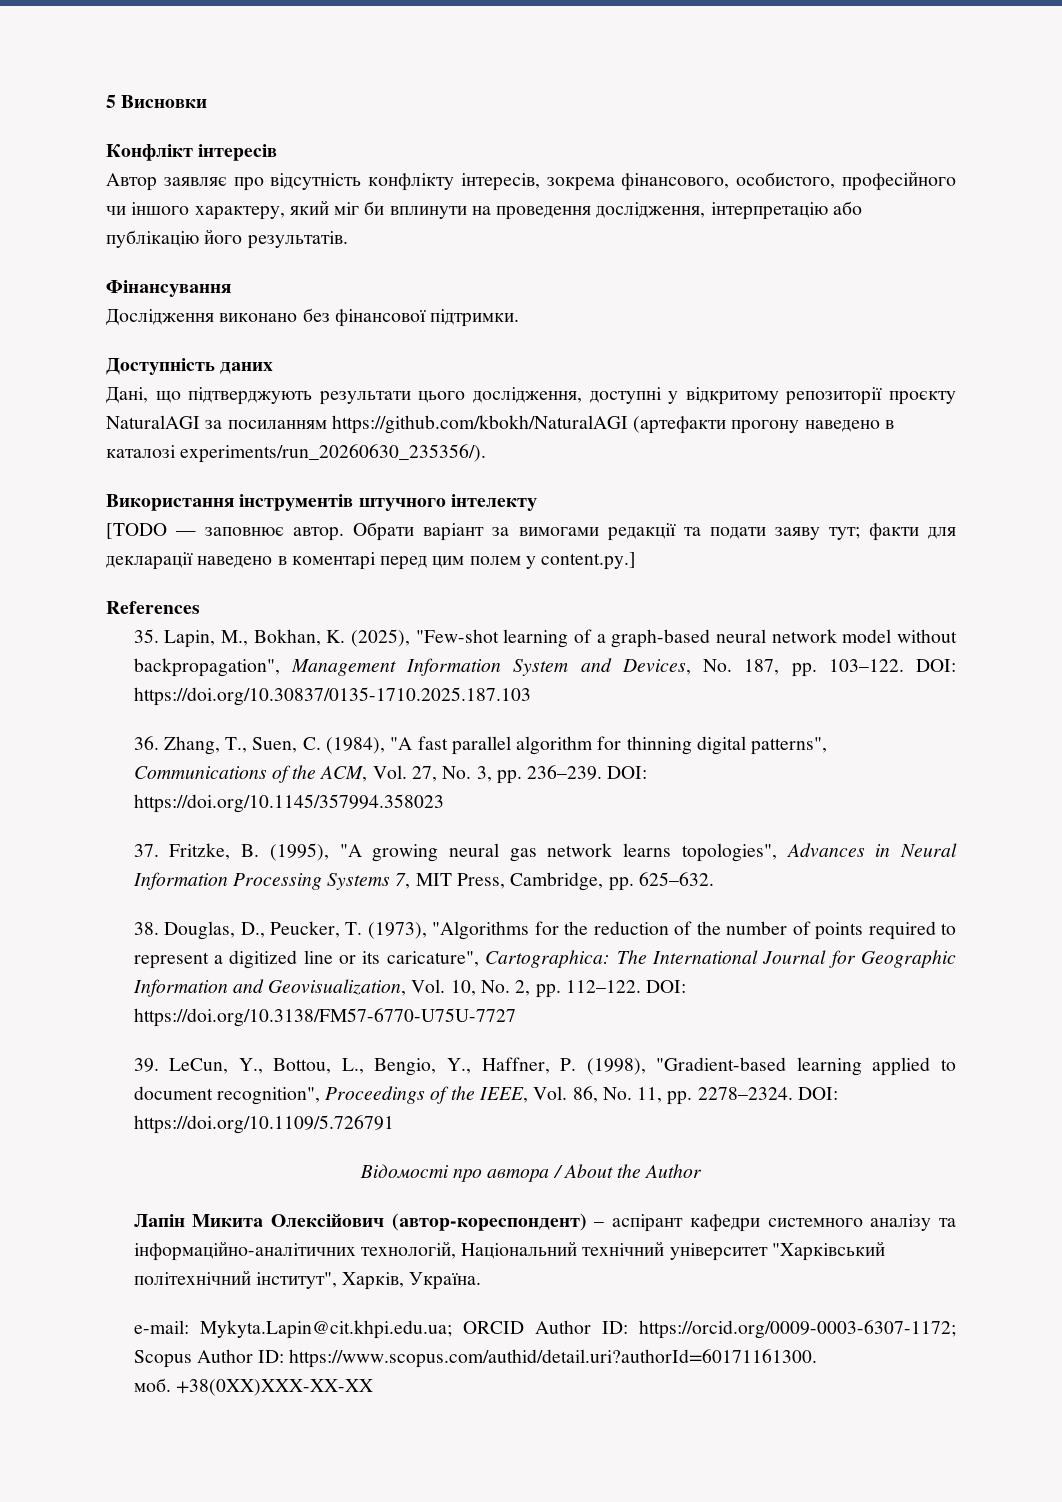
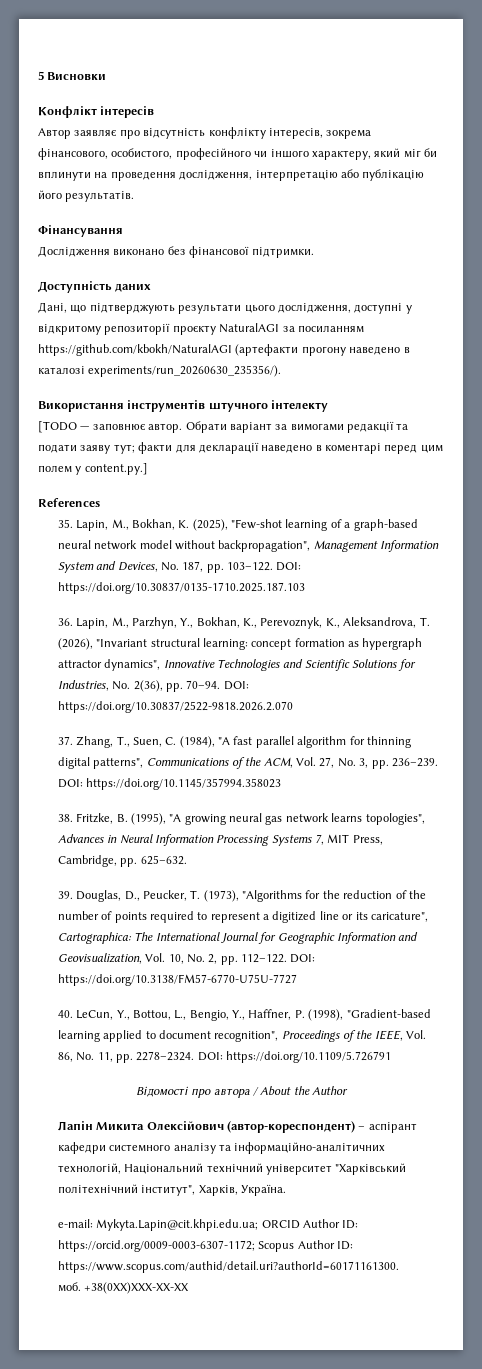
(159, 743) none -> [76,617,430,629] [57,638,423,650] [57,659,417,671] [57,680,249,692] [57,701,293,713] [57,736,73,745] Lapin, M., Parzhyn, Y., Bokhan, K., Perevoznyk, K., Aleksandrova, T. (2026), "Invariant structural learning: concept formation as hypergraph attractor dynamics", Innovative Technologies and Scientific Solutions for Industries, No. 2(36), pp. 70–94. DOI: https://doi.org/10.30837/2522-9818.2026.2.070 // 37.
[133,844,159,857] 37. -> [57,814,73,822] 38.
[133,922,159,935] 38. -> [57,891,73,899] 39.
[133,1058,159,1072] 39. -> [57,1010,73,1018] 40.

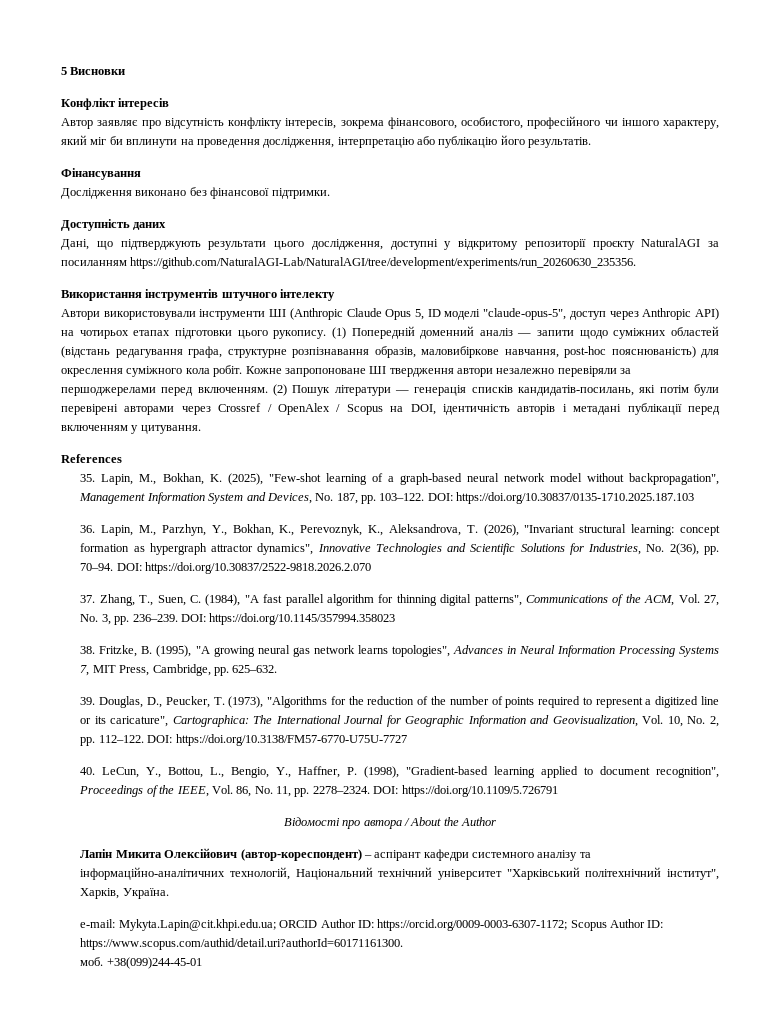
[38,344,410,356] [38,365,282,377] [38,400,329,412] [38,421,409,433] [38,442,443,454] [38,463,148,475] https://github.com/kbokh/NaturalAGI (артефакти прогону наведено в каталозі experiments/run_20260630_235356/). // Використання інструментів штучного інтелекту // [TODO — заповнює автор. Обрати варіант за вимогами редакції та подати заяву тут; факти для декларації наведено в коментарі перед цим полем у content.py.] -> [130,257,637,269] [61,289,336,301] [61,308,719,320] [61,326,719,339] [61,346,719,358] [61,365,632,377] [61,384,720,396] [61,403,720,415] [61,425,201,434] https://github.com/NaturalAGI-Lab/NaturalAGI/tree/development/experiments/run_20260630_235356. // Використання інструментів штучного інтелекту // Автори використовували інструменти ШІ (Anthropic Claude Opus 5, ID моделі "claude-opus-5", доступ через Anthropic API) на чотирьох етапах підготовки цього рукопису. (1) Попередній доменний аналіз — запити щодо суміжних областей (відстань редагування графа, структурне розпізнавання образів, маловибіркове навчання, post-hoc пояснюваність) для окреслення суміжного кола робіт. Кожне запропоноване ШІ твердження автори незалежно перевіряли за першоджерелами перед включенням. (2) Пошук літератури — генерація списків кандидатів-посилань, які потім були перевірені авторами через Crossref / OpenAlex / Scopus на DOI, ідентичність авторів і метадані публікації перед включенням у цитування.
[84,1282,190,1294] +38(0XX)XXX-XX-XX -> [106,957,202,969] +38(099)244-45-01

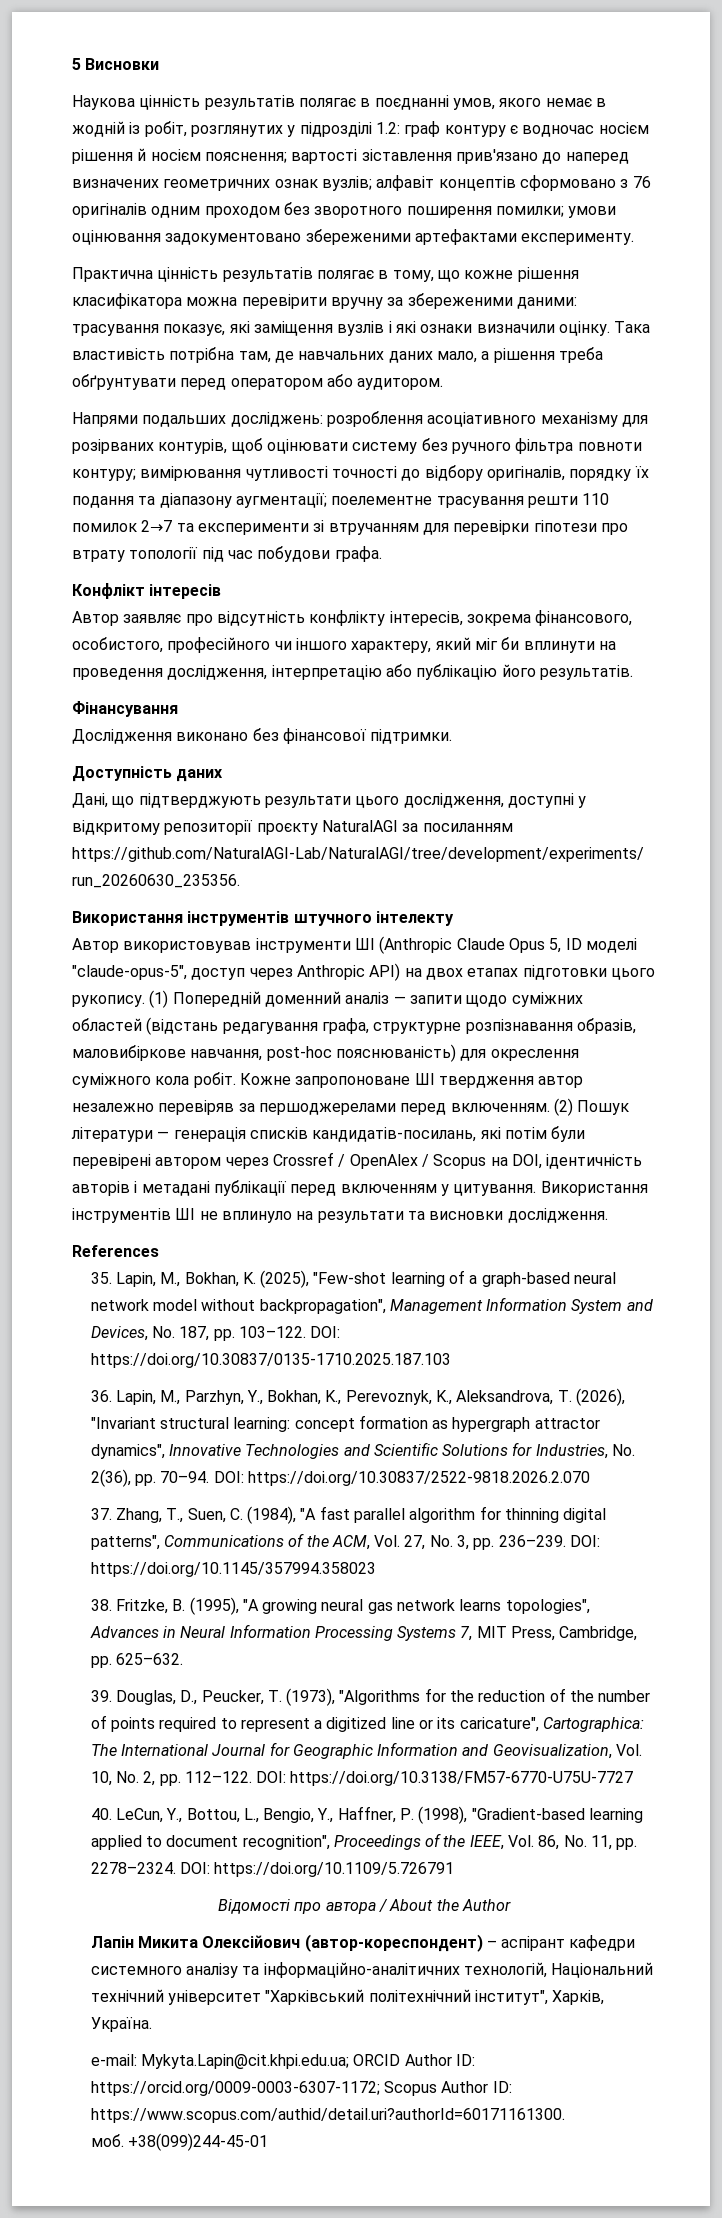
(126, 71) none -> [72,95,606,110] [72,121,649,137] [72,148,629,164] [72,175,651,191] [72,202,617,218] [72,229,635,245] [72,267,579,282] [72,293,577,309] [72,321,651,336] [72,347,603,363] [72,374,444,390] [72,411,648,427] [72,438,642,454] [72,465,649,481] [72,493,610,508] [72,520,628,535] [72,546,382,562] // Наукова цінність результатів полягає в поєднанні умов, якого немає в жодній із робіт, розглянутих у підрозділі 1.2: граф контуру є водночас носієм рішення й носієм пояснення; вартості зіставлення прив'язано до наперед визначених геометричних ознак вузлів; алфавіт концептів сформовано з 76 оригіналів одним проходом без зворотного поширення помилки; умови оцінювання задокументовано збереженими артефактами експерименту. // Практична цінність результатів полягає в тому, що кожне рішення класифікатора можна перевірити вручну за збереженими даними: трасування показує, які заміщення вузлів і які ознаки визначили оцінку. Така властивість потрібна там, де навчальних даних мало, а рішення треба обґрунтувати перед оператором або аудитором. // Напрями подальших досліджень: розроблення асоціативного механізму для розірваних контурів, щоб оцінювати систему без ручного фільтра повноти контуру; вимірювання чутливості точності до відбору оригіналів, порядку їх подання та діапазону аугментації; поелементне трасування решти 110 помилок 2→7 та експерименти зі втручанням для перевірки гіпотези про втрату топології під час побудови графа.
[61,309,196,320] Автори використовували -> [72,938,252,953] Автор використовував
[79,330,129,339] чотирьох -> [425,968,463,980] двох
[457,366,617,377] автори незалежно перевіряли -> [538,1076,584,1088] [72,1100,235,1115] автор незалежно перевіряв
[124,406,175,415] авторами -> [155,1157,222,1169] автором
(201, 429) none -> [540,1181,648,1196] [72,1208,608,1223] Використання інструментів ШІ не вплинуло на результати та висновки дослідження.

